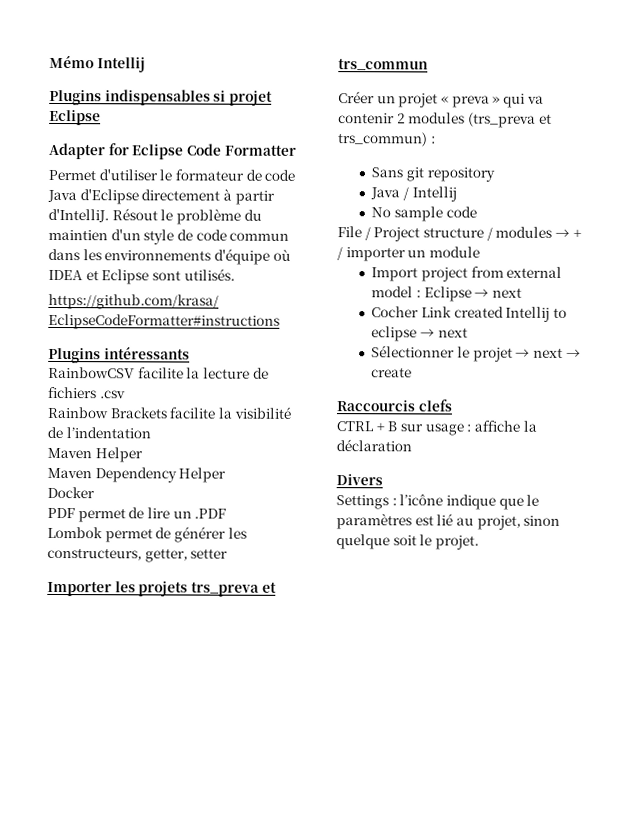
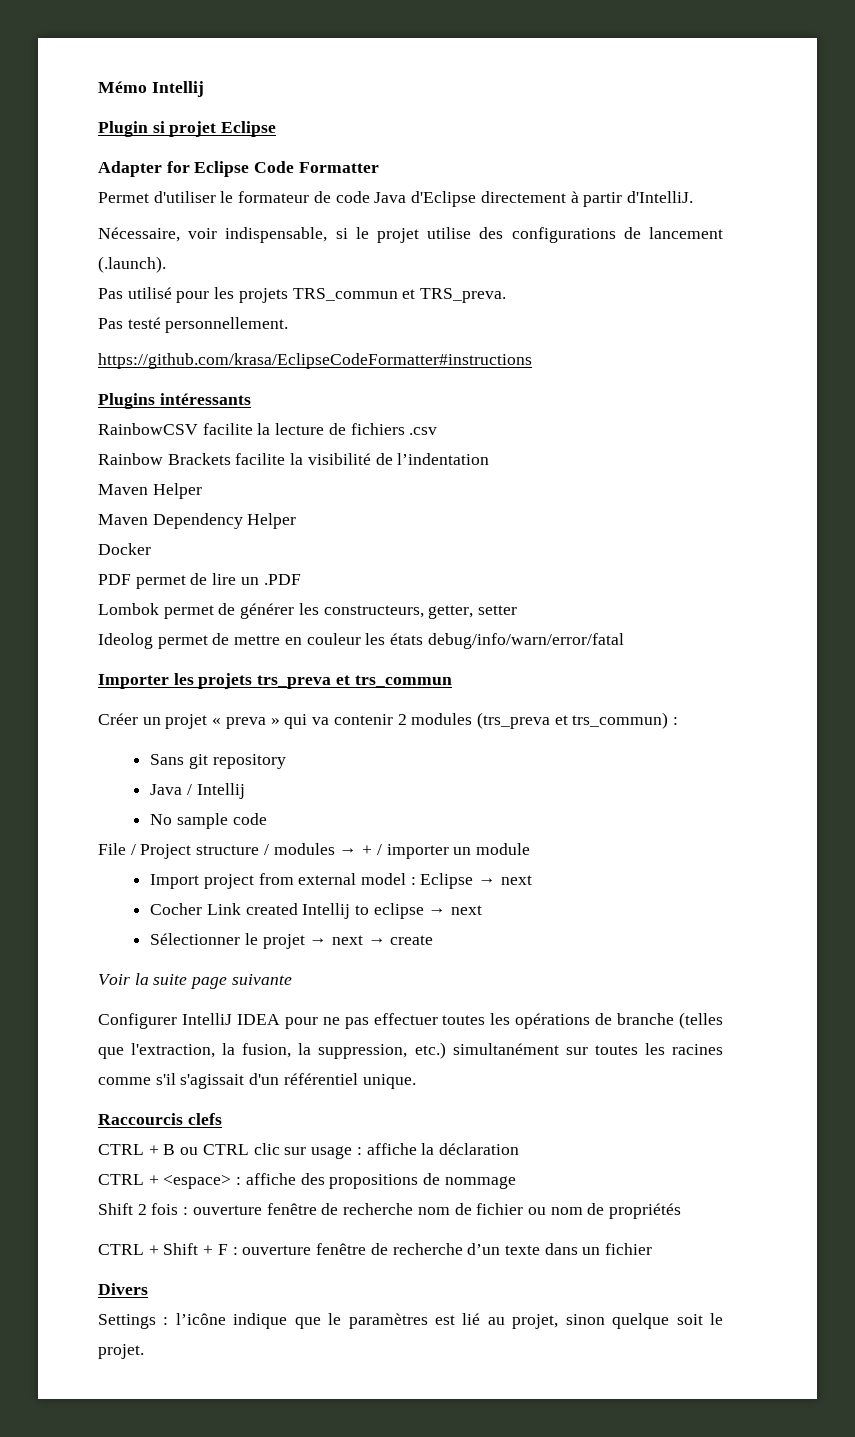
[49,89,211,106] Plugins indispensables -> [98,121,148,137] Plugin
[111,208,262,225] [48,229,290,245] [48,248,291,265] [48,268,235,285] Résout le problème du maintien d'un style de code commun dans les environnements d'équipe où IDEA et Eclipse sont utilisés. -> [98,227,723,243] [98,256,166,273] [98,287,507,303] [98,317,289,333] // Nécessaire, voir indispensable, si le projet utilise des configurations de lancement (.launch). // Pas utilisé pour les projets TRS_commun et TRS_preva. // Pas testé personnellement.
(229, 553) none -> [98,633,624,649] // Ideolog permet de mettre en couleur les états debug/info/warn/error/fatal
(413, 372) none -> [98,973,292,989] [98,1012,723,1029] [98,1042,723,1059] [98,1073,416,1089] // Voir la suite page suivante // Configurer IntelliJ IDEA pour ne pas effectuer toutes les opérations de branche (telles que l'extraction, la fusion, la suppression, etc.) simultanément sur toutes les racines comme s'il s'agissait d'un référentiel unique.
(398, 426) none -> [180,1143,280,1155] ou CTRL clic
(412, 445) none -> [98,1173,516,1189] [98,1203,682,1219] [98,1243,653,1255] // CTRL + <espace> : affiche des propositions de nommage // Shift 2 fois : ouverture fenêtre de recherche nom de fichier ou nom de propriétés // CTRL + Shift + F : ouverture fenêtre de recherche d’un texte dans un fichier

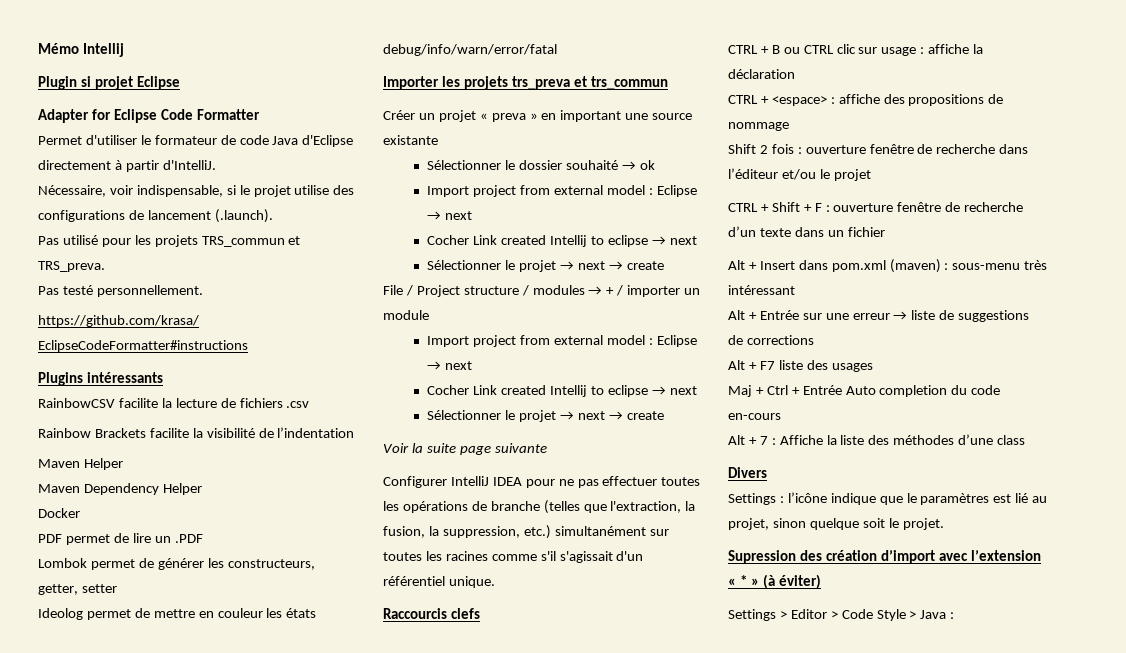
[284,712,679,729] [150,754,286,769] [150,783,245,799] [150,813,267,829] qui va contenir 2 modules (trs_preva et trs_commun) : // Sans git repository // Java / Intellij // No sample code -> [541,110,693,122] [383,135,438,145] [427,160,655,170] [427,185,697,197] [427,211,473,220] [427,235,697,247] [427,260,664,272] en important une source existante // Sélectionner le dossier souhaité → ok // Import project from external model : Eclipse → next // Cocher Link created Intellij to eclipse → next // Sélectionner le projet → next → create
[417,1203,682,1219] nom de fichier ou nom de propriétés -> [999,144,1029,154] [728,168,871,181] dans l’éditeur et/ou le projet
(653, 1249) none -> [728,259,1048,273] [728,285,795,295] [728,310,1030,322] [728,335,814,345] [728,360,873,372] [728,385,1001,397] [728,413,781,420] [728,434,1026,445] // Alt + Insert dans pom.xml (maven) : sous-menu très intéressant // Alt + Entrée sur une erreur → liste de suggestions de corrections // Alt + F7 liste des usages // Maj + Ctrl + Entrée Auto completion du code en-cours // Alt + 7 : Affiche la liste des méthodes d’une class
(144, 1351) none -> [728,550,1041,564] [728,574,821,589] [728,609,955,621] // Supression des création d’import avec l’extension « * » (à éviter) // Settings > Editor > Code Style > Java :

